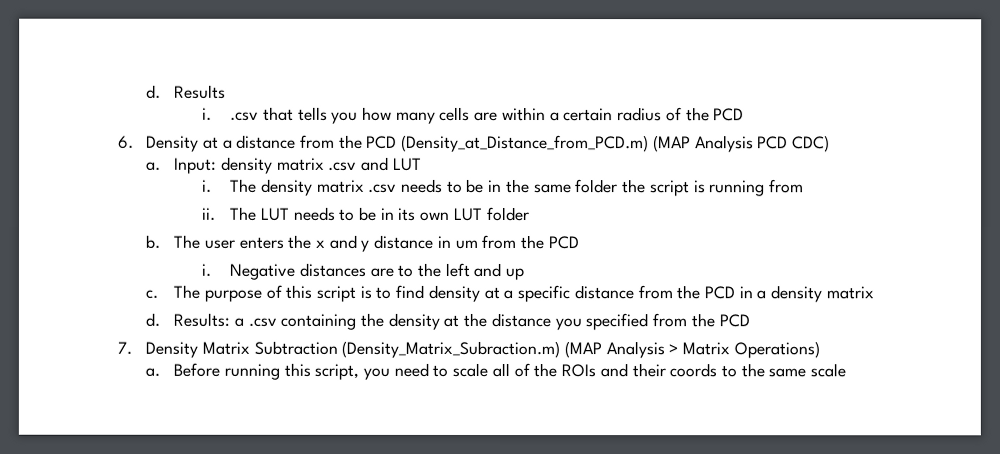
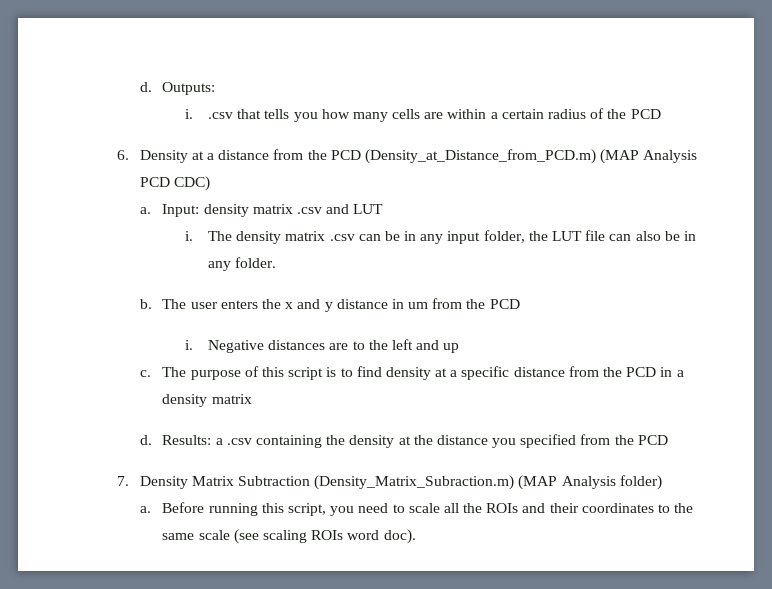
[146,84,227,99] d. Results -> [139,82,216,95] d. Outputs:
[401,178,805,197] [202,206,530,222] needs to be in the same folder the script is running from // ii. The LUT needs to be in its own LUT folder -> [358,230,696,244] [207,257,277,271] can be in any input folder, the LUT file can also be in any folder.
[668,341,820,359] > Matrix Operations) -> [619,475,662,490] folder)
[513,363,530,378] of -> (459, 508) none
[669,363,718,378] coords -> [581,503,654,513] coordinates
(847, 370) none -> [233,529,416,544] (see scaling ROIs word doc).

